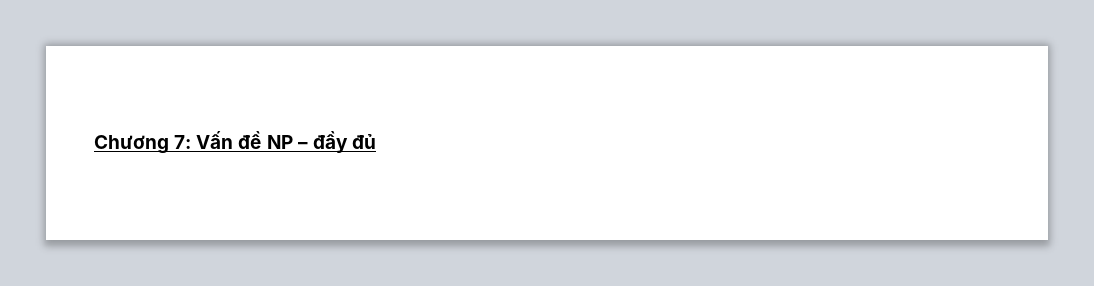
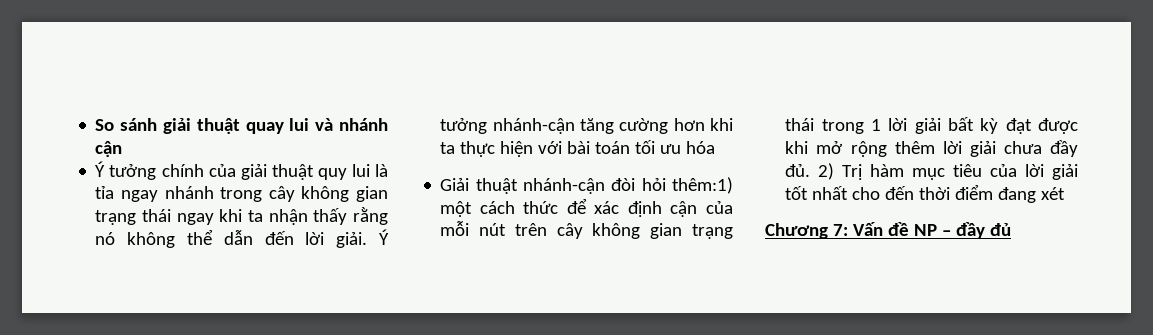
(94, 144) none -> [95,118,389,134] [95,141,123,157] [95,161,389,180] [95,186,389,202] [95,207,388,225] [95,229,389,248] [440,118,733,134] [440,140,716,157] [440,177,733,194] [440,198,733,217] [440,221,733,239] [785,117,1078,134] [785,140,1078,157] [785,163,1078,180] [785,184,1066,203] So sánh giải thuật quay lui và nhánh cận // Ý tưởng chính của giải thuật quy lui là tỉa ngay nhánh trong cây không gian trạng thái ngay khi ta nhận thấy rằng nó không thể dẫn đến lời giải. Ý tưởng nhánh-cận tăng cường hơn khi ta thực hiện với bài toán tối ưu hóa // Giải thuật nhánh-cận đòi hỏi thêm:1) một cách thức để xác định cận của mỗi nút trên cây không gian trạng thái trong 1 lời giải bất kỳ đạt được khi mở rộng thêm lời giải chưa đầy đủ. 2) Trị hàm mục tiêu của lời giải tốt nhất cho đến thời điểm đang xét //

